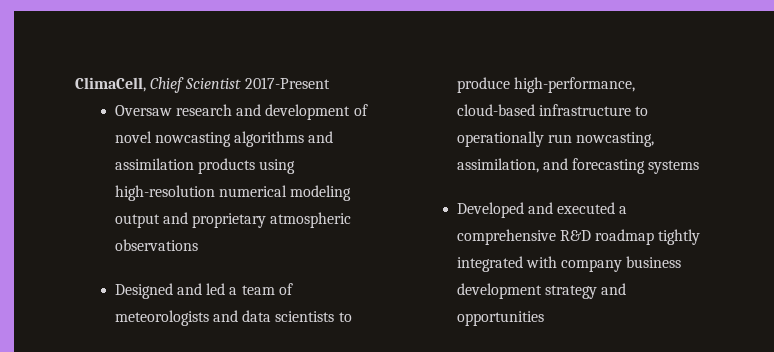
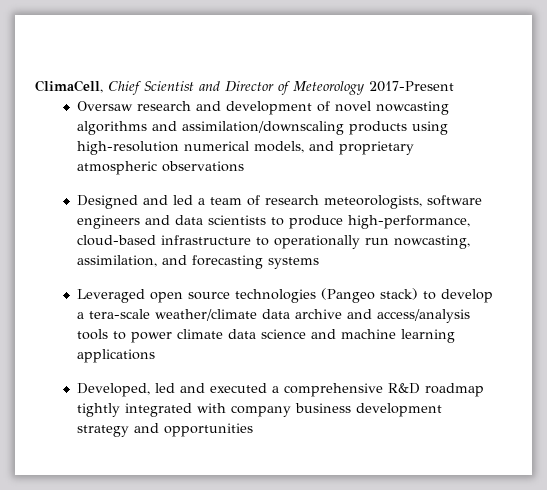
(242, 83) none -> [199,81,364,95] and Director of Meteorology
[114,158,194,170] assimilation -> [182,121,345,135] assimilation/downscaling
[290,185,352,201] [114,214,160,228] modeling output -> [254,141,305,153] models,
[114,310,209,326] meteorologists -> [265,195,483,209] [77,215,141,229] research meteorologists, software engineers
[456,202,524,218] Developed -> [77,288,494,303] [77,309,471,323] [77,329,456,343] [77,349,156,363] [77,383,176,397] Leveraged open source technologies (Pangeo stack) to develop a tera-scale weather/climate data archive and access/analysis tools to power climate data science and machine learning applications // Developed, led

